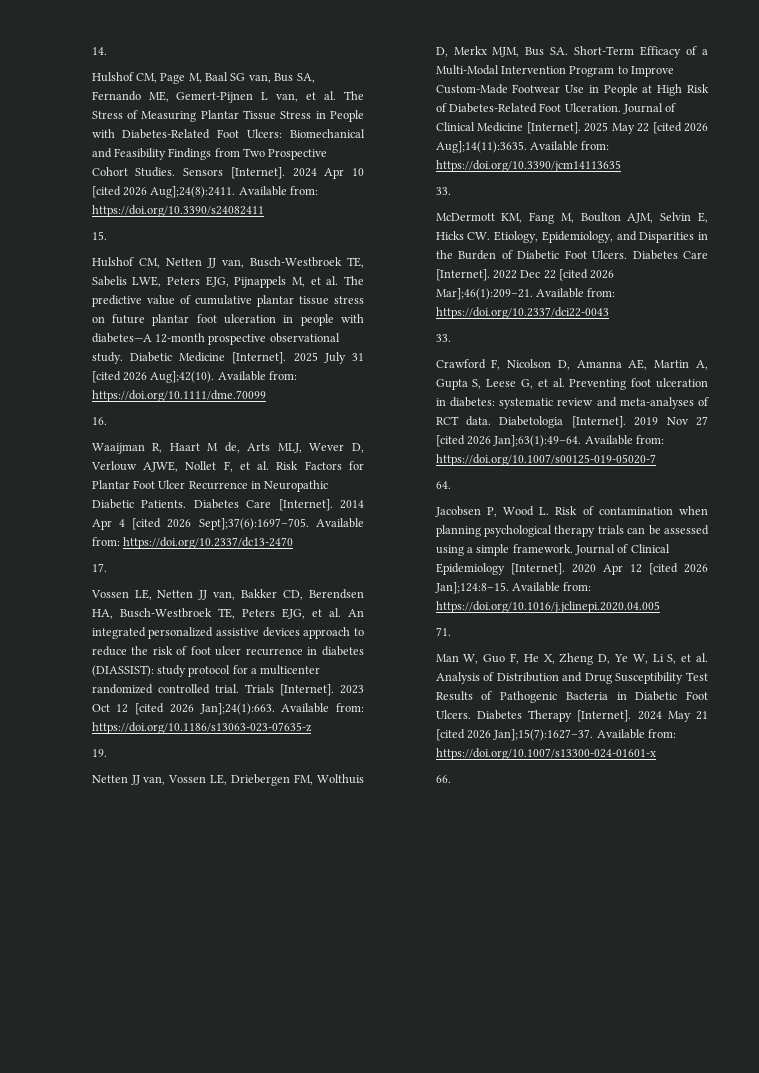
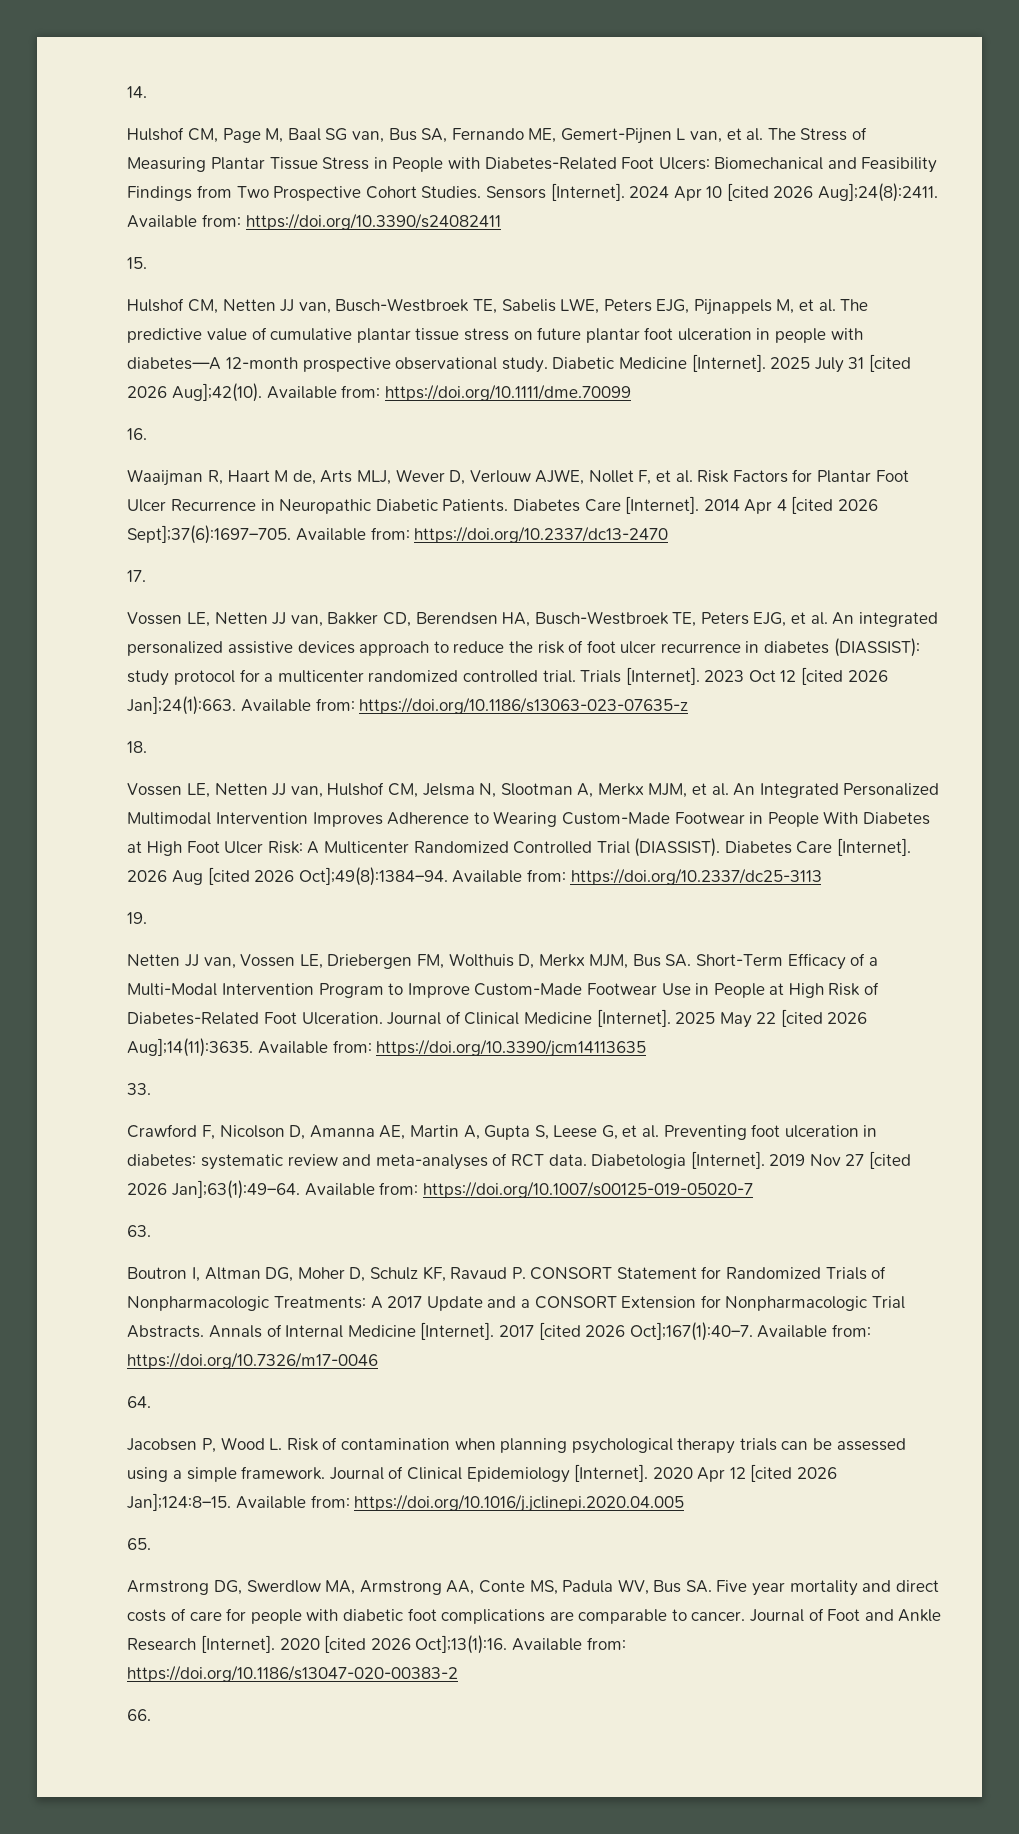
(312, 728) none -> [127,741,148,753] [127,782,940,798] [127,811,930,827] [127,838,912,857] [127,867,822,886] // 18. // Vossen LE, Netten JJ van, Hulshof CM, Jelsma N, Slootman A, Merkx MJM, et al. An Integrated Personalized Multimodal Intervention Improves Adherence to Wearing Custom-Made Footwear in People With Diabetes at High Foot Ulcer Risk: A Multicenter Randomized Controlled Trial (DIASSIST). Diabetes Care [Internet]. 2026 Aug [cited 2026 Oct];49(8):1384–94. Available from: https://doi.org/10.2337/dc25-3113
[435,212,708,224] [435,231,708,243] [435,250,708,260] [435,269,615,281] [435,288,616,300] [435,307,609,319] [435,334,451,342] // McDermott KM, Fang M, Boulton AJM, Selvin E, Hicks CW. Etiology, Epidemiology, and Disparities in the Burden of Diabetic Foot Ulcers. Diabetes Care [Internet]. 2022 Dec 22 [cited 2026 Mar];46(1):209–21. Available from: https://doi.org/10.2337/dci22-0043 // 33. -> (152, 1089) none
(656, 460) none -> [127,1225,152,1237] [127,1266,887,1282] [127,1295,905,1311] [127,1322,871,1341] [127,1352,379,1369] // 63. // Boutron I, Altman DG, Moher D, Schulz KF, Ravaud P. CONSORT Statement for Randomized Trials of Nonpharmacologic Treatments: A 2017 Update and a CONSORT Extension for Nonpharmacologic Trial Abstracts. Annals of Internal Medicine [Internet]. 2017 [cited 2026 Oct];167(1):40–7. Available from: https://doi.org/10.7326/m17-0046
[435,627,451,636] [435,653,708,665] [435,672,708,684] [435,691,708,703] [435,710,708,722] [435,729,677,741] [435,748,656,760] 71. // Man W, Guo F, He X, Zheng D, Ye W, Li S, et al. Analysis of Distribution and Drug Susceptibility Test Results of Pathogenic Bacteria in Diabetic Foot Ulcers. Diabetes Therapy [Internet]. 2024 May 21 [cited 2026 Jan];15(7):1627–37. Available from: https://doi.org/10.1007/s13300-024-01601-x -> [127,1538,152,1550] [127,1579,939,1596] [127,1608,942,1624] [127,1635,626,1654] [127,1665,459,1682] 65. // Armstrong DG, Swerdlow MA, Armstrong AA, Conte MS, Padula WV, Bus SA. Five year mortality and direct costs of care for people with diabetic foot complications are comparable to cancer. Journal of Foot and Ankle Research [Internet]. 2020 [cited 2026 Oct];13(1):16. Available from: https://doi.org/10.1186/s13047-020-00383-2

